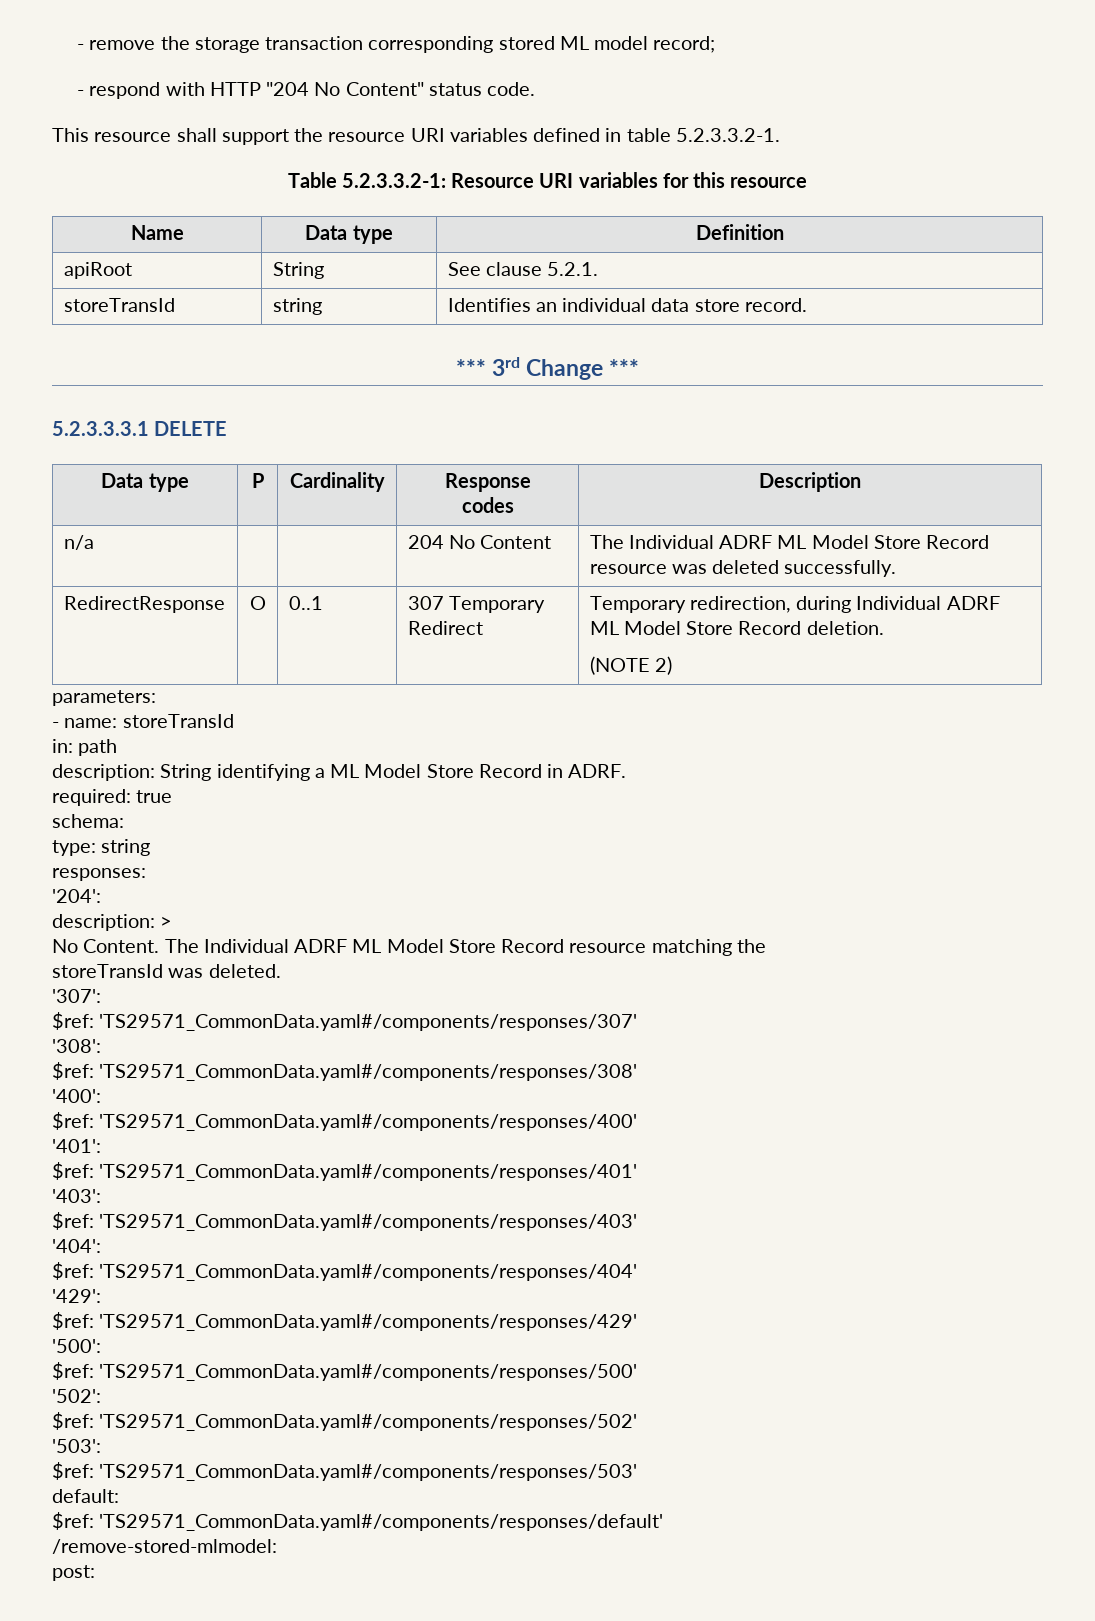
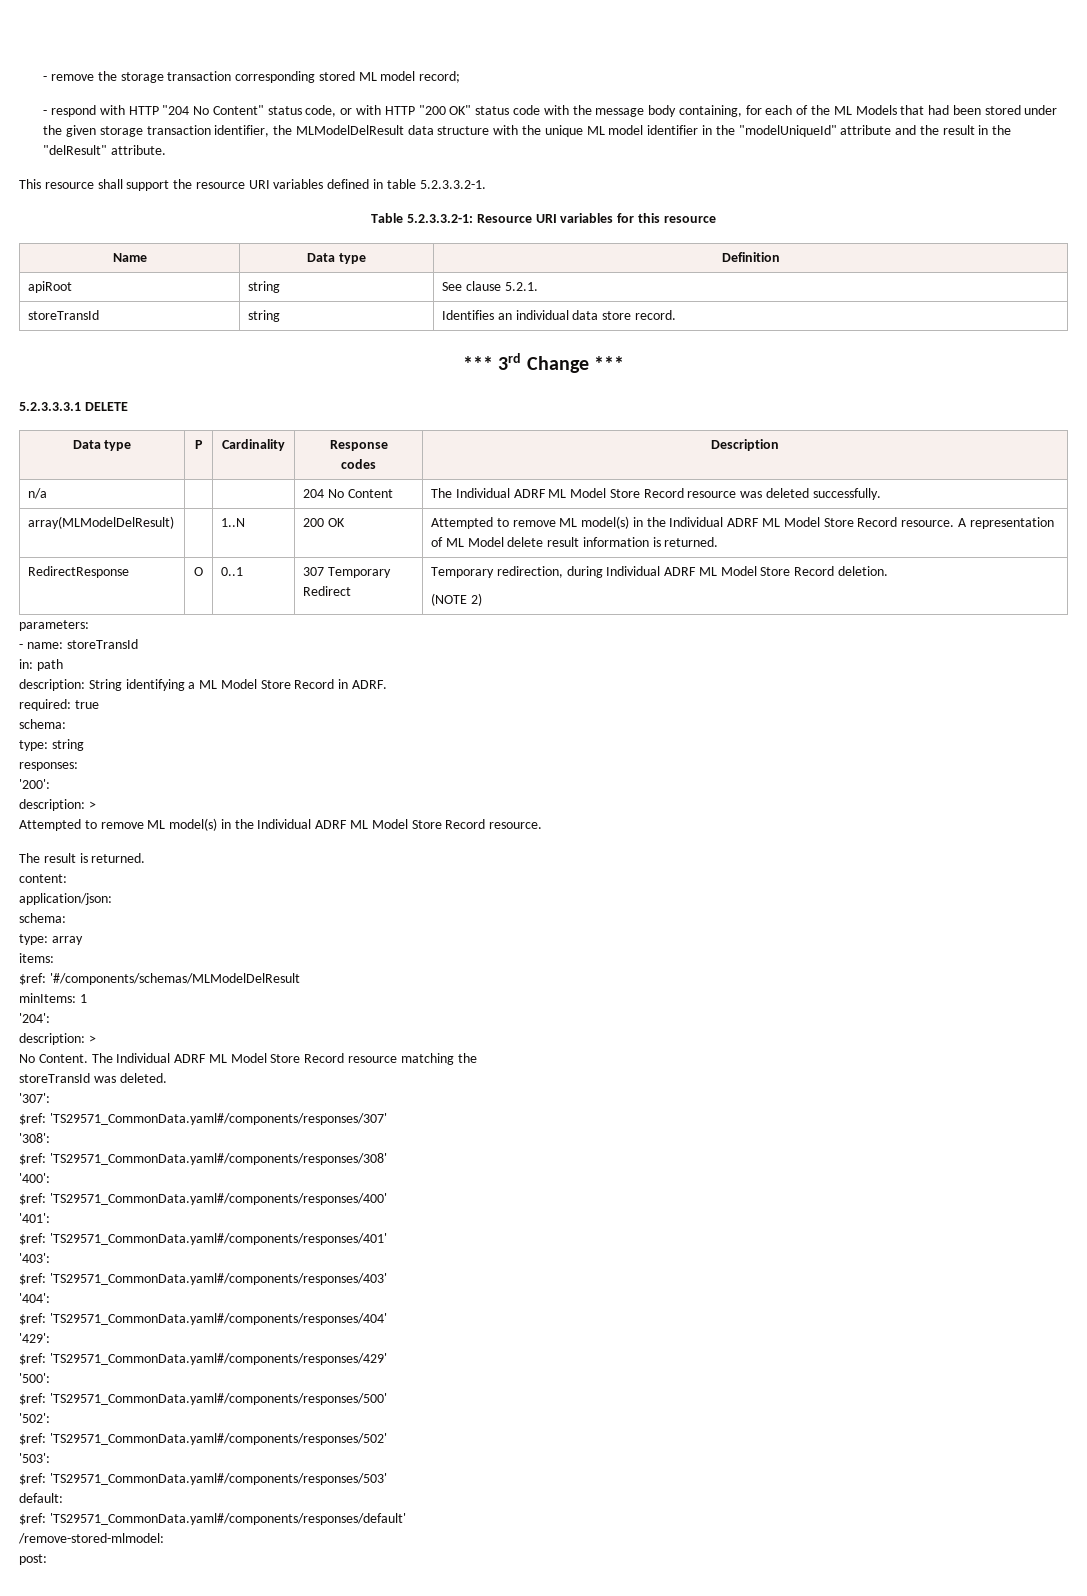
[487,82,536,96] code. -> [305,105,1058,117] [43,125,1012,137] [43,145,167,155] code, or with HTTP "200 OK" status code with the message body containing, for each of the ML Models that had been stored under the given storage transaction identifier, the MLModelDelResult data structure with the unique ML model identifier in the "modelUniqueId" attribute and the result in the "delResult" attribute.
[272,262,324,279] String -> [248,281,281,293] string
(897, 568) none -> [28,516,175,529] [221,518,246,527] [303,518,345,527] [431,516,1054,529] [431,537,719,547] // array(MLModelDelResult) | | 1..N | 200 OK | Attempted to remove ML model(s) in the Individual ADRF ML Model Store Record resource. A representation of ML Model delete result information is returned.
(146, 874) none -> [19,779,50,789] [19,799,96,811] [19,818,543,831] [19,853,146,863] [19,874,67,883] [19,893,112,905] [19,913,66,923] [19,934,83,945] [19,953,54,963] [19,973,300,985] [19,993,87,1003] // '200': // description: > // Attempted to remove ML model(s) in the Individual ADRF ML Model Store Record resource. // The result is returned. // content: // application/json: // schema: // type: array // items: // $ref: '#/components/schemas/MLModelDelResult // minItems: 1

